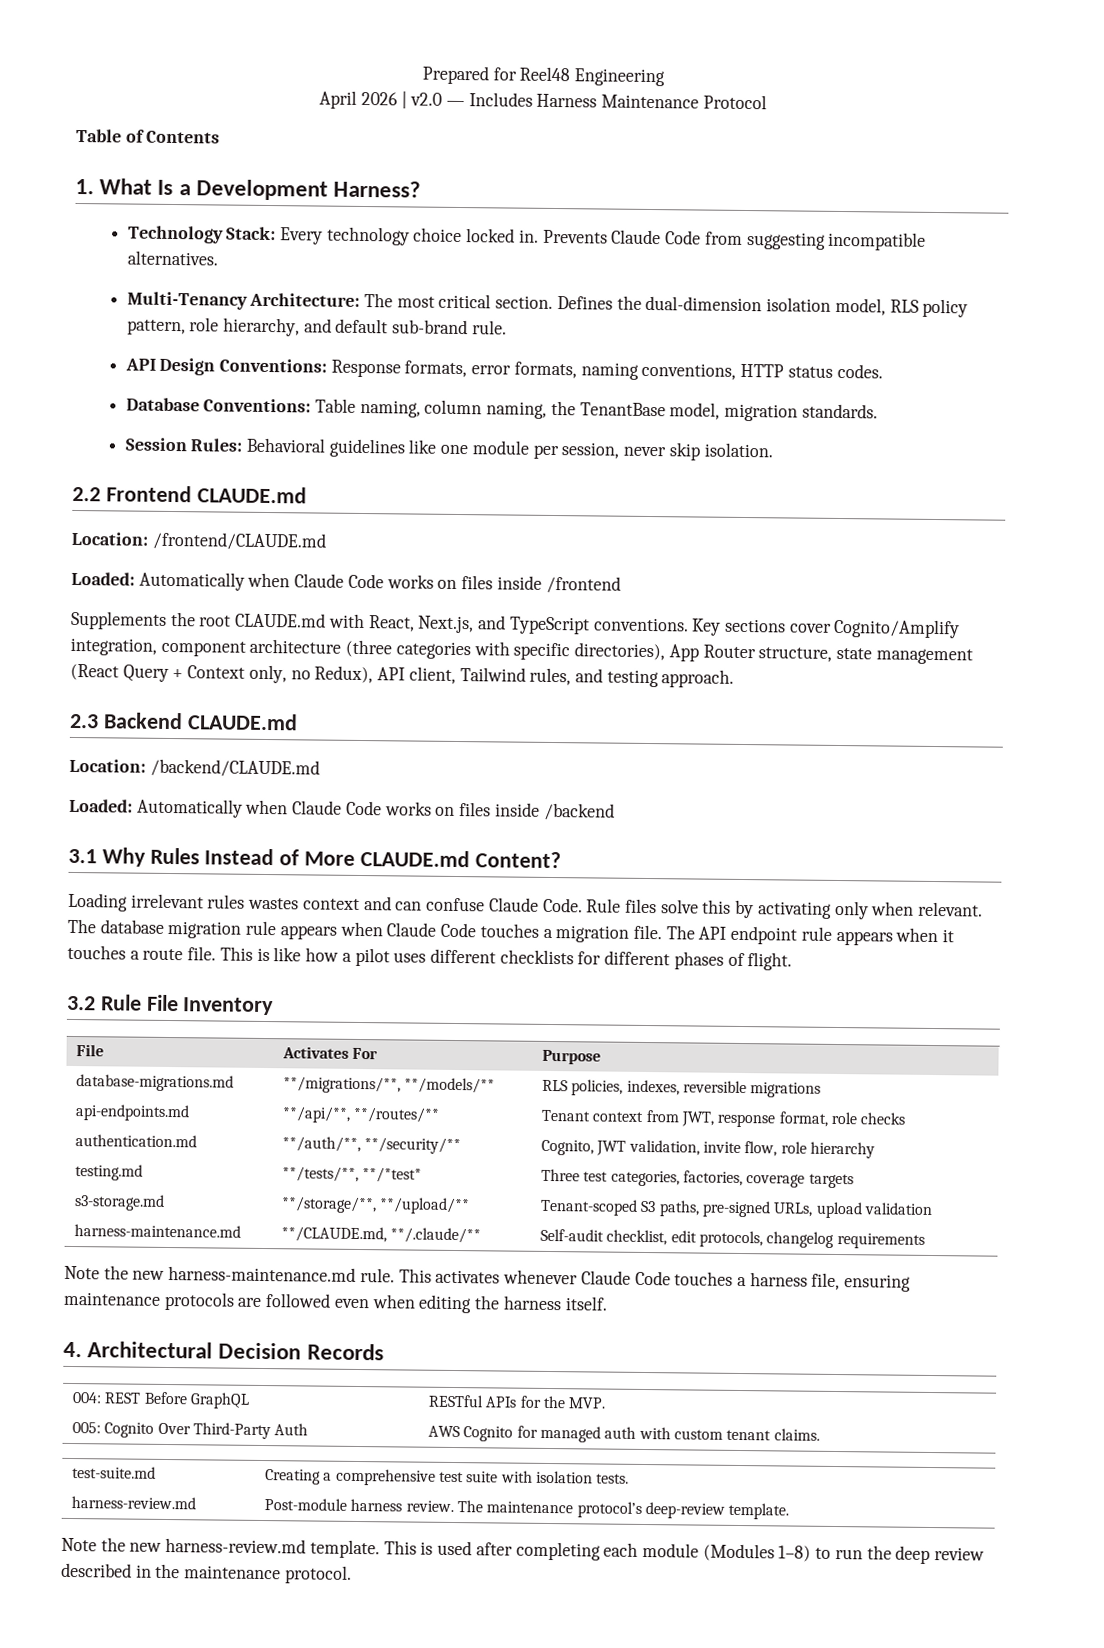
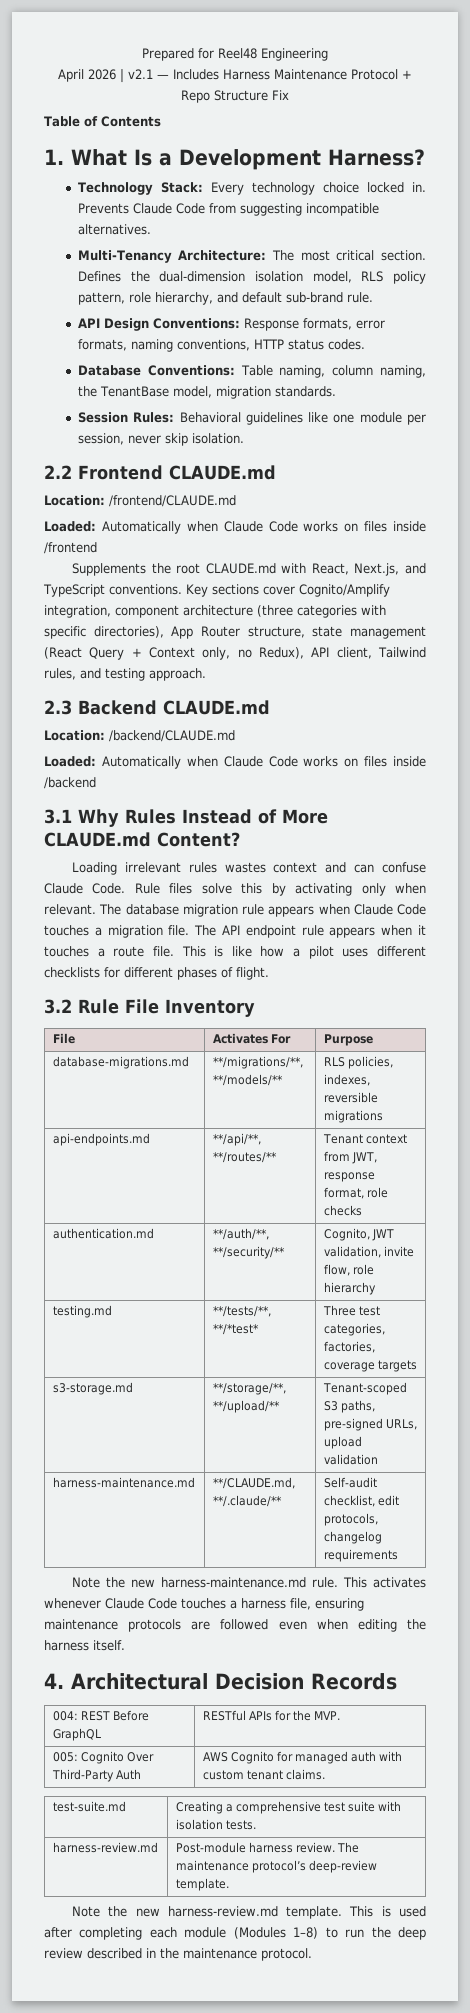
[410,92,443,106] v2.0 -> [128,69,153,79] v2.1
(767, 102) none -> [402,70,412,79] [181,90,289,103] + Repo Structure Fix

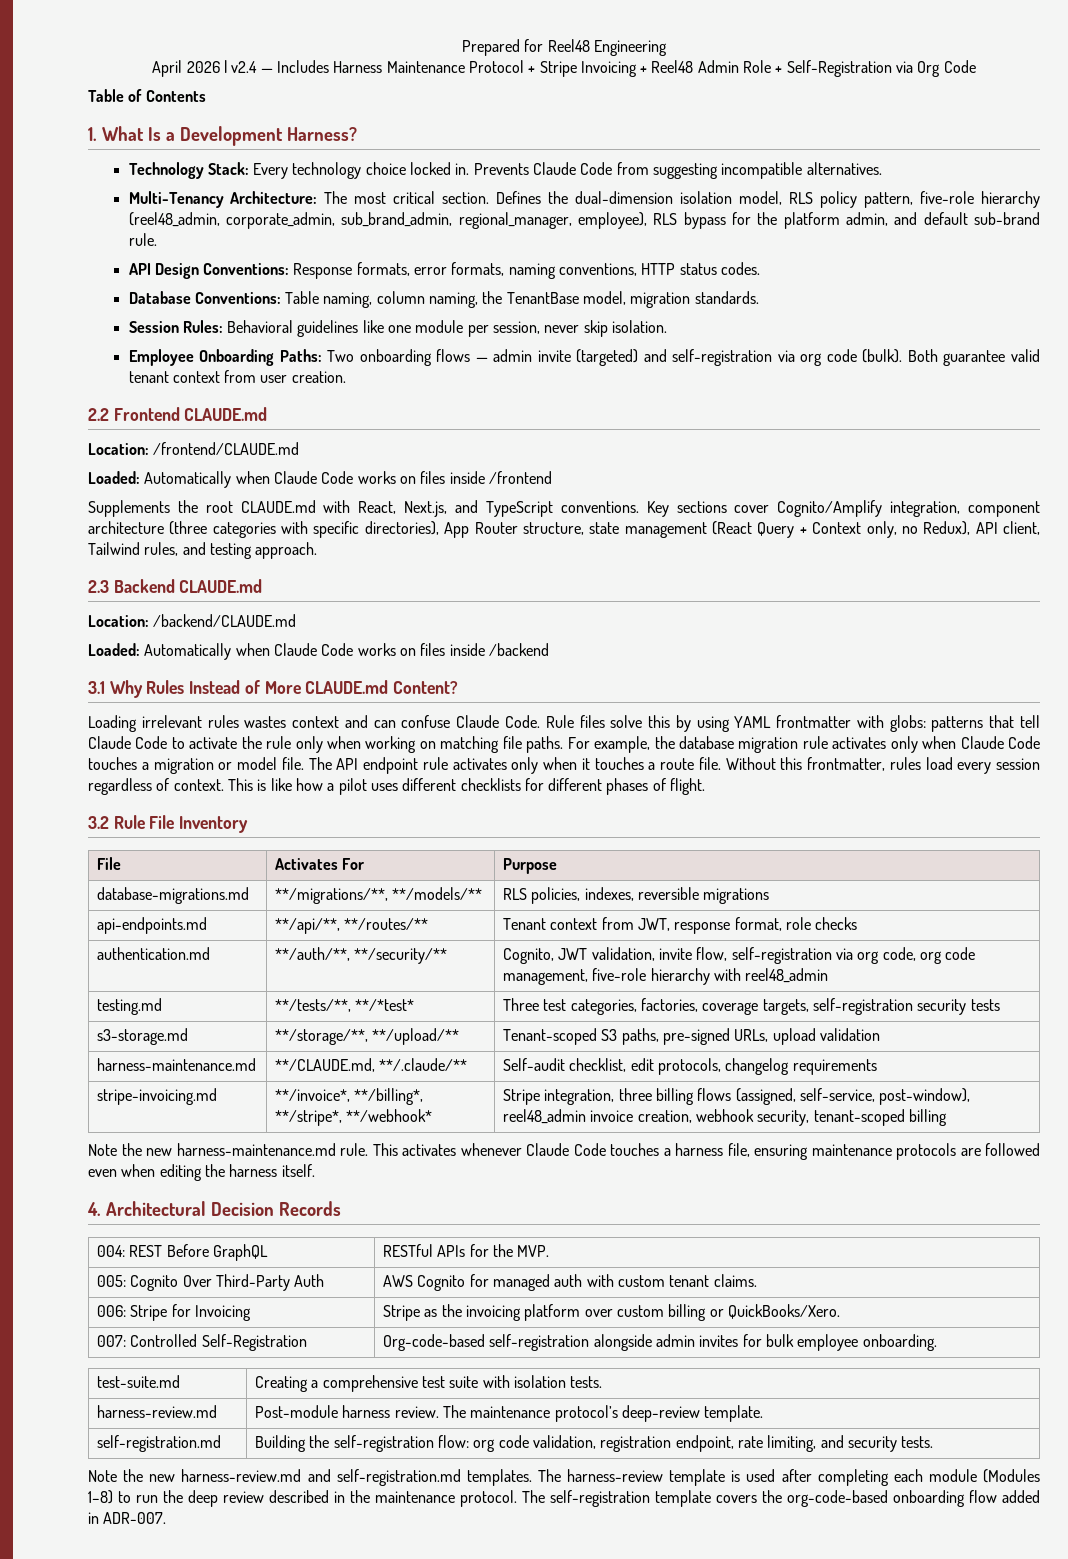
[128,69,153,79] v2.1 -> [231,61,258,73] v2.4
[181,90,289,103] Repo Structure Fix -> [539,60,976,77] Stripe Invoicing + Reel48 Admin Role + Self-Registration via Org Code
[128,292,213,305] role hierarchy, -> [920,191,1040,208] [128,212,888,229] five-role hierarchy (reel48_admin, corporate_admin, sub_brand_admin, regional_manager, employee), RLS bypass for the platform admin,
(244, 438) none -> [128,349,1041,366] [128,370,346,383] // Employee Onboarding Paths: Two onboarding flows — admin invite (targeted) and self-registration via org code (bulk). Both guarantee valid tenant context from user creation.
[295,883,427,896] [44,904,122,915] activating only when relevant. The -> [696,715,1040,732] [88,736,675,753] using YAML frontmatter with globs: patterns that tell Claude Code to activate the rule only when working on matching file paths. For example, the
[268,906,315,917] appears -> [832,736,918,753] activates only
(163, 931) none -> [218,757,277,770] or model
[329,927,376,938] appears -> [452,757,539,774] activates only
(174, 951) none -> [725,757,1040,774] [88,778,224,795] Without this frontmatter, rules load every session regardless of context.
[352,1264,374,1275] [323,1282,376,1295] role hierarchy -> [731,947,976,964] [503,968,829,985] self-registration via org code, org code management, five-role hierarchy with reel48_admin
[377,1360,417,1372] targets -> [762,998,1000,1015] targets, self-registration security tests
(398, 1555) none -> [97,1088,218,1105] [275,1088,424,1105] [275,1109,433,1126] [503,1088,971,1105] [503,1109,948,1126] // stripe-invoicing.md | **/invoice*, **/billing*, **/stripe*, **/webhook* | Stripe integration, three billing flows (assigned, self-service, post-window), reel48_admin invoice creation, webhook security, tenant-scoped billing
(325, 1774) none -> [97,1304,252,1321] [383,1304,841,1321] [97,1334,307,1351] [383,1334,937,1351] // 006: Stripe for Invoicing | Stripe as the invoicing platform over custom billing or QuickBooks/Xero. // 007: Controlled Self-Registration | Org-code-based self-registration alongside admin invites for bulk employee onboarding.
[72,1906,374,1919] // Note the new harness-review.md template. This -> [97,1435,222,1452] [255,1435,934,1452] [88,1469,726,1486] // self-registration.md | Building the self-registration flow: org code validation, registration endpoint, rate limiting, and security tests. // Note the new harness-review.md and self-registration.md templates. The harness-review template
(312, 1954) none -> [522,1490,1040,1507] [88,1512,167,1524] The self-registration template covers the org-code-based onboarding flow added in ADR-007.

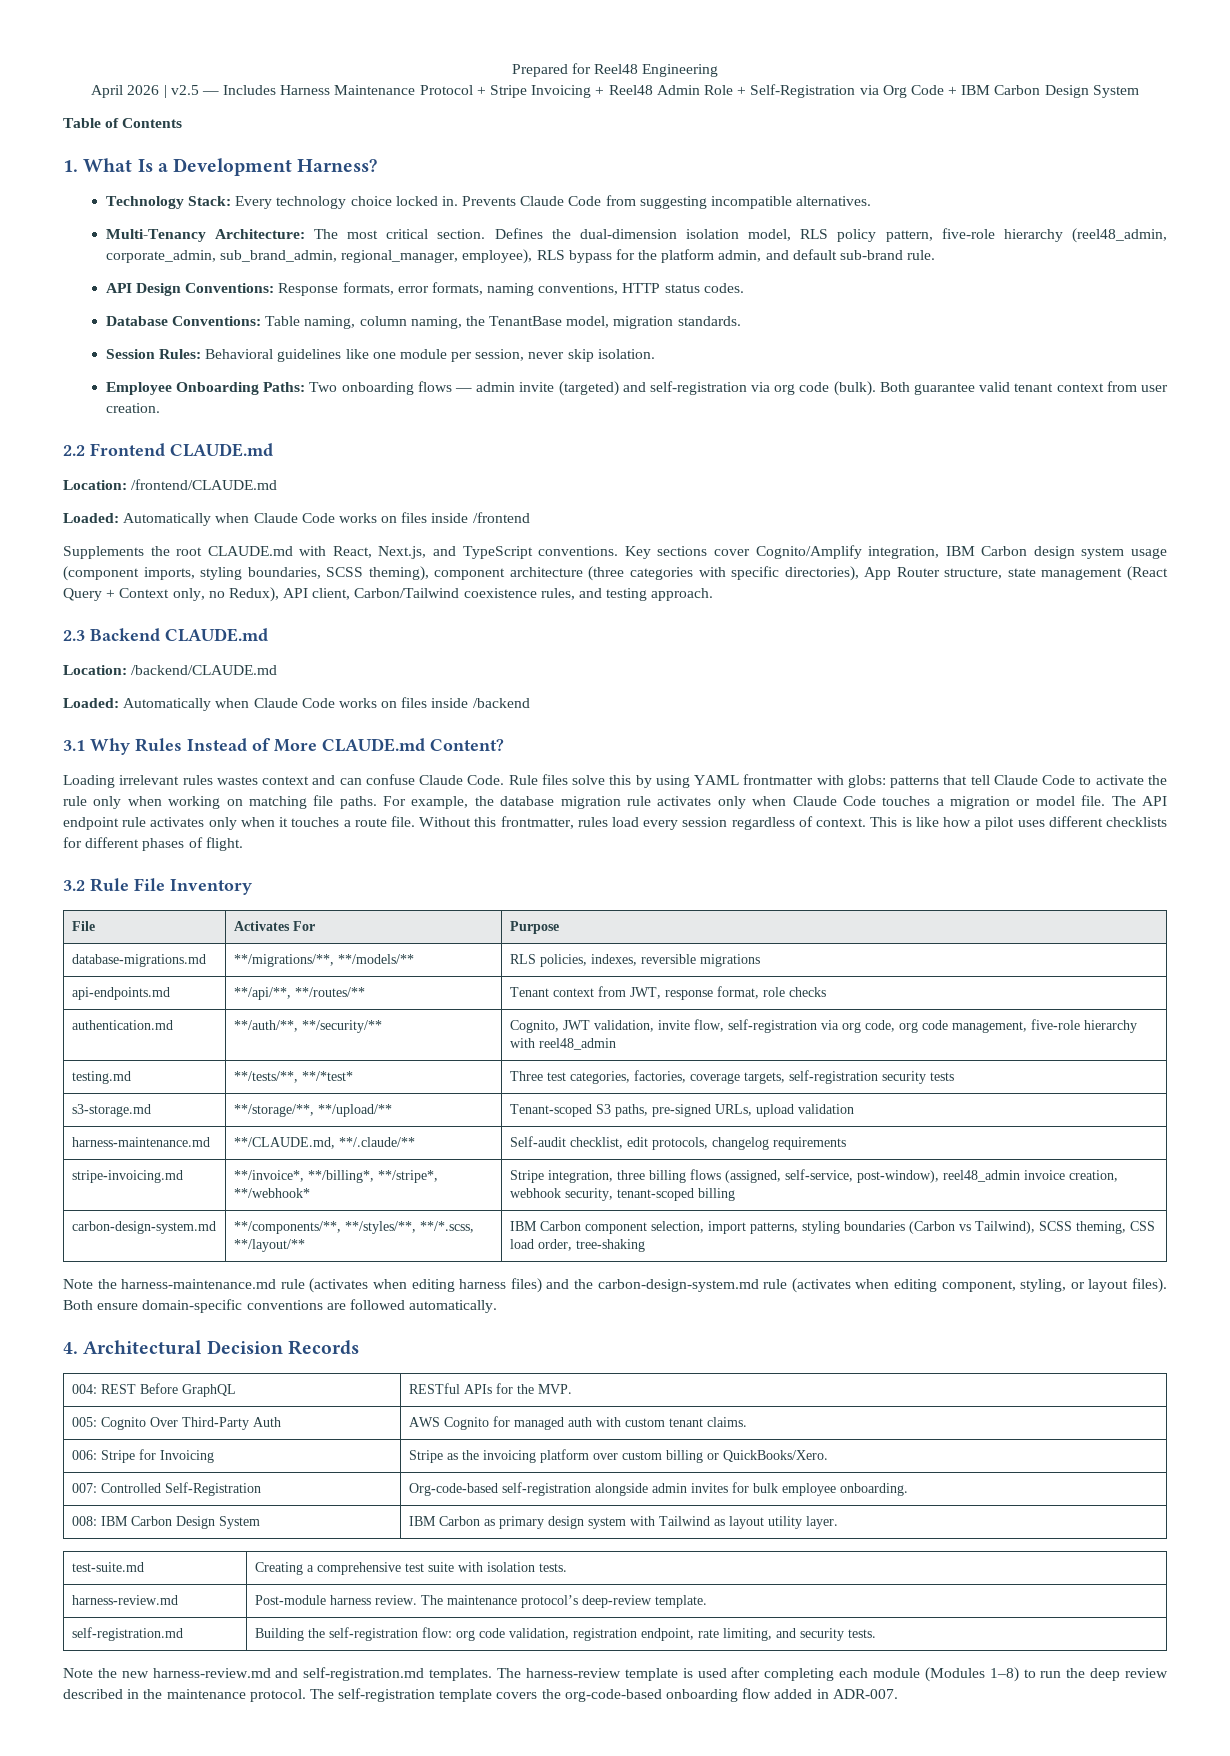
[231,61,258,73] v2.4 -> [170,85,199,95] v2.5
(976, 66) none -> [948,85,1139,98] + IBM Carbon Design System
(961, 509) none -> [945,546,1167,559] [63,566,429,581] IBM Carbon design system usage (component imports, styling boundaries, SCSS theming),
[88,542,140,555] Tailwind -> [354,588,537,598] Carbon/Tailwind coexistence
[88,1143,1040,1160] [88,1164,315,1181] // Note the new harness-maintenance.md rule. This activates whenever Claude Code touches a harness file, ensuring maintenance protocols are followed even when editing the harness itself. -> [71,1221,216,1234] [233,1221,474,1234] [233,1239,305,1252] [509,1221,1155,1234] [509,1239,645,1252] [63,1278,1168,1293] [63,1299,498,1313] // carbon-design-system.md | **/components/**, **/styles/**, **/*.scss, **/layout/** | IBM Carbon component selection, import patterns, styling boundaries (Carbon vs Tailwind), SCSS theming, CSS load order, tree-shaking // Note the harness-maintenance.md rule (activates when editing harness files) and the carbon-design-system.md rule (activates when editing component, styling, or layout files). Both ensure domain-specific conventions are followed automatically.
(937, 1342) none -> [71,1516,260,1529] [408,1516,838,1529] // 008: IBM Carbon Design System | IBM Carbon as primary design system with Tailwind as layout utility layer.

